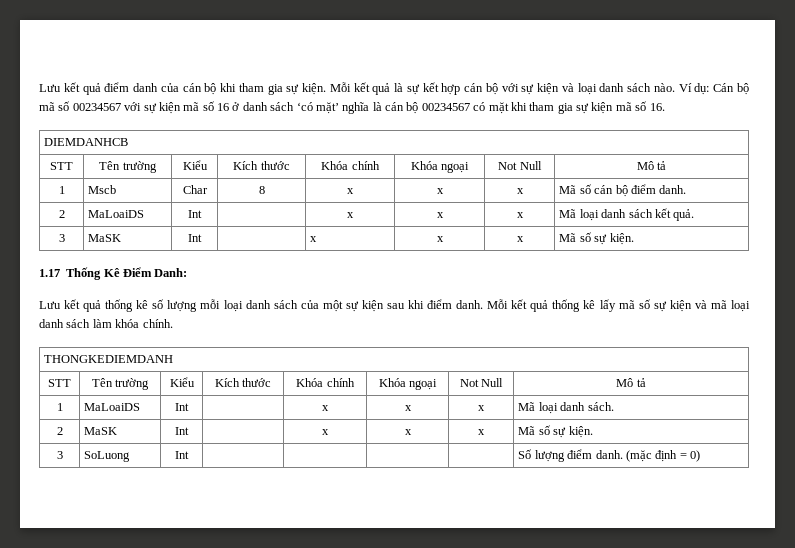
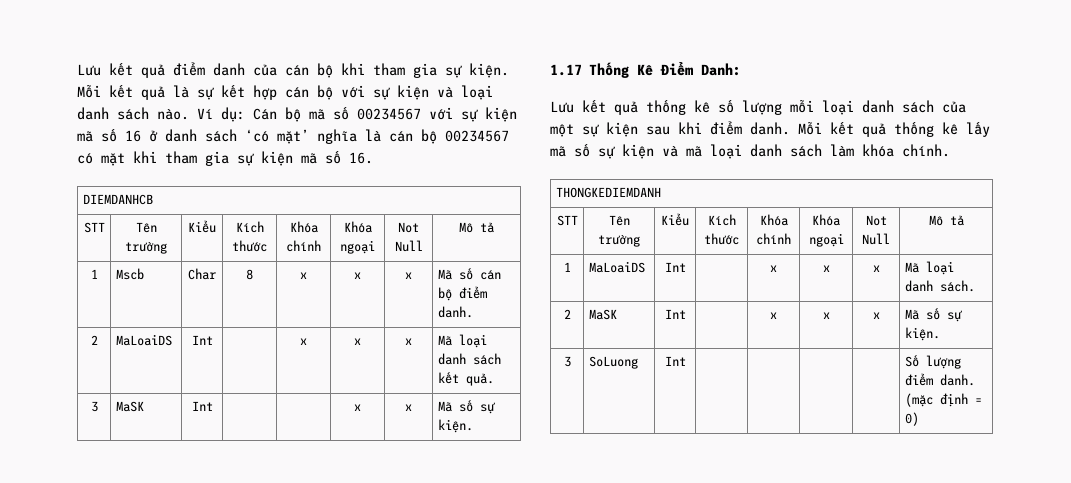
[310,236,318,242] x -> (213, 406) none

